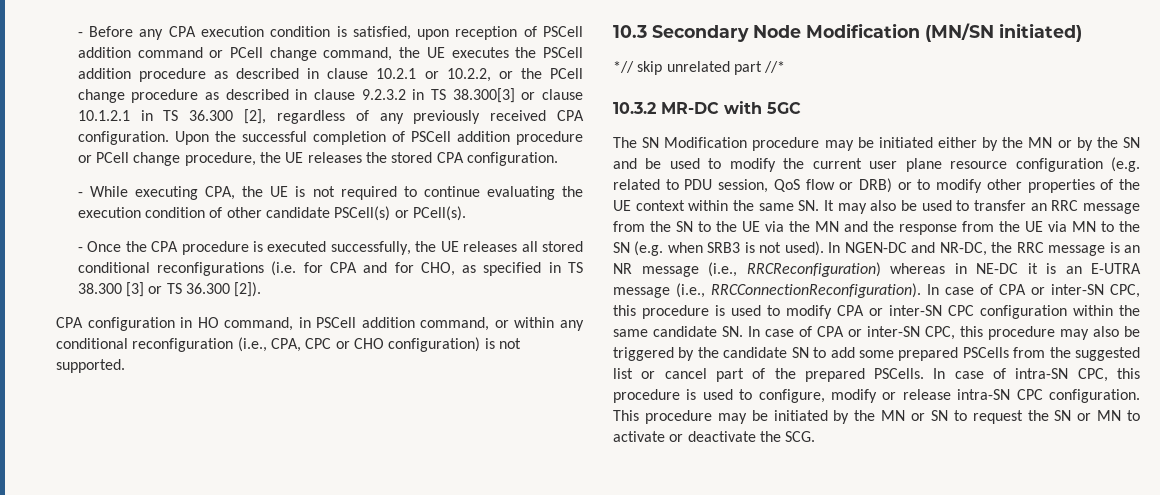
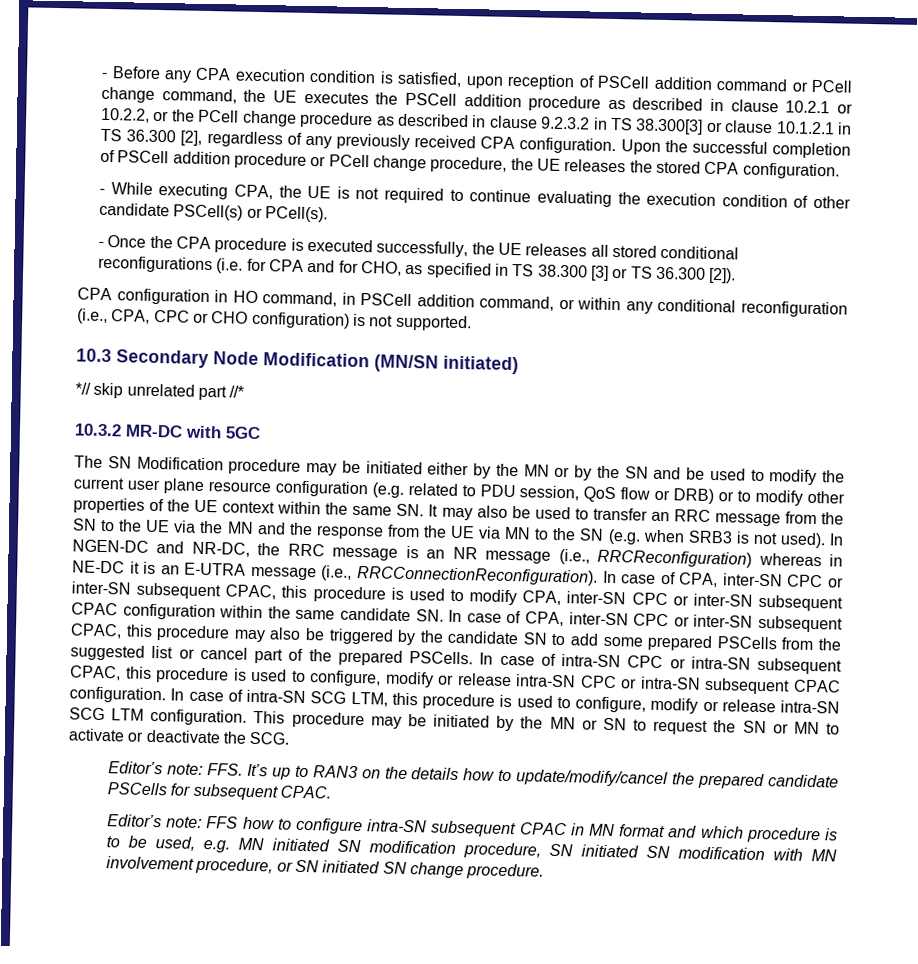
[999,284,1140,298] CPA or inter-SN CPC, -> [678,572,844,588] [71,581,277,600] CPA, inter-SN CPC or inter-SN subsequent CPAC,
[837,305,974,316] CPA or inter-SN CPC -> [522,590,843,612] [71,602,118,616] CPA, inter-SN CPC or inter-SN subsequent CPAC
[817,326,955,340] CPA or inter-SN CPC, -> [525,611,844,633] [70,623,122,639] CPA, inter-SN CPC or inter-SN subsequent CPAC,
[1077,368,1108,382] CPC, -> [627,655,842,675] [70,665,121,681] CPC or intra-SN subsequent CPAC,
(1043, 394) none -> [620,676,841,695] [69,686,840,714] [69,707,145,721] or intra-SN subsequent CPAC configuration. In case of intra-SN SCG LTM, this procedure is used to configure, modify or release intra-SN SCG LTM
(816, 436) none -> [108,761,839,790] [107,782,332,801] [107,814,838,844] [106,835,838,862] [106,856,545,880] // Editor’s note: FFS. It’s up to RAN3 on the details how to update/modify/cancel the prepared candidate PSCells for subsequent CPAC. // Editor’s note: FFS how to configure intra-SN subsequent CPAC in MN format and which procedure is to be used, e.g. MN initiated SN modification procedure, SN initiated SN modification with MN involvement procedure, or SN initiated SN change procedure.

